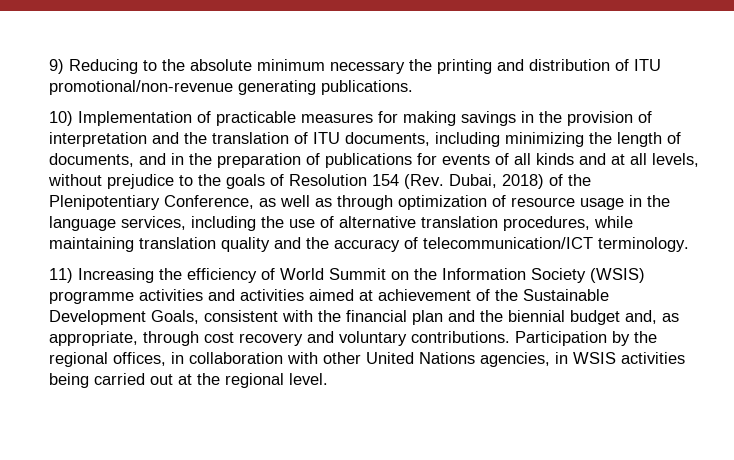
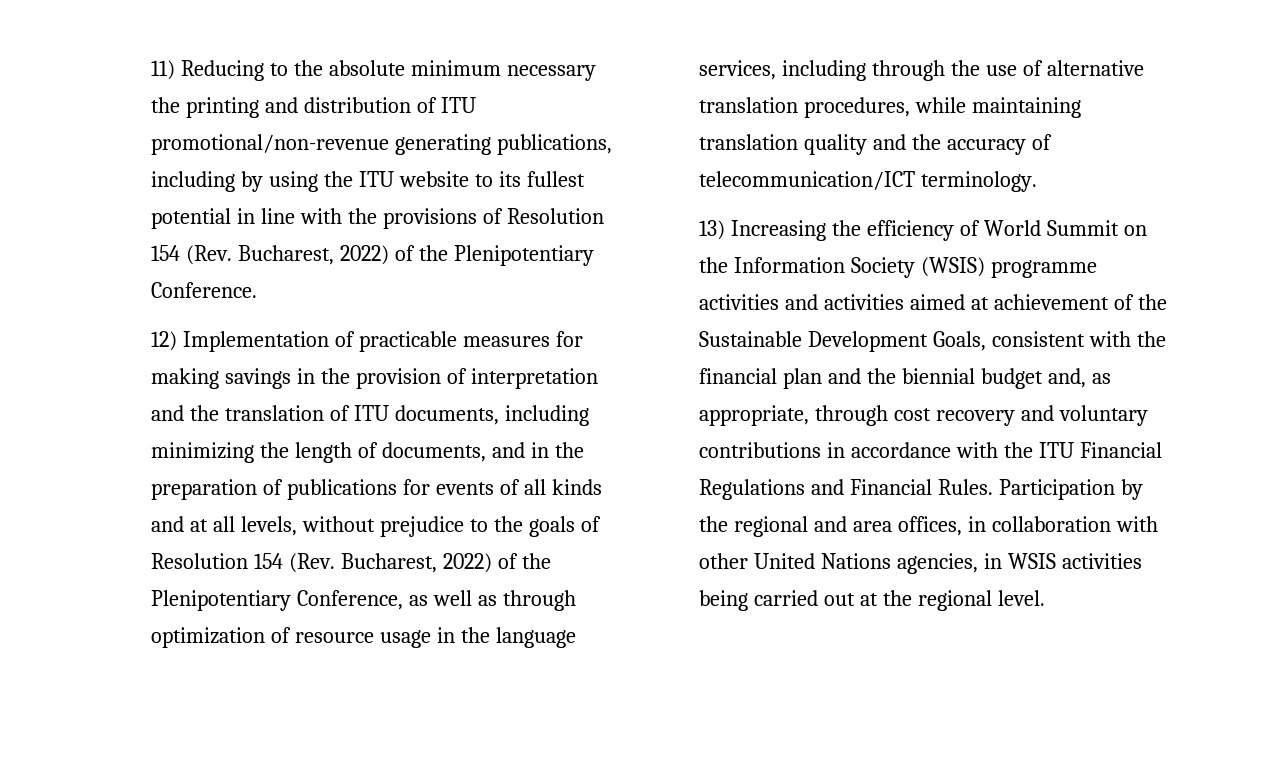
[49,59,65,74] 9) -> [151,60,176,80] 11)
[321,80,414,95] [49,111,74,126] publications. // 10) -> [497,134,613,155] [151,171,585,192] [151,208,604,229] [151,245,594,266] [151,282,258,298] [151,331,178,351] publications, including by using the ITU website to its fullest potential in line with the provisions of Resolution 154 (Rev. Bucharest, 2022) of the Plenipotentiary Conference. // 12)
[449,174,545,189] Dubai, 2018) -> [341,553,493,573] Bucharest, 2022)
(257, 223) none -> [872,60,946,81] through
[49,268,74,283] 11) -> [699,220,726,240] 13)
[411,331,511,343] contributions. -> [699,442,1162,458] [699,479,994,500] contributions in accordance with the ITU Financial Regulations and Financial Rules.
(109, 359) none -> [814,516,893,532] and area

